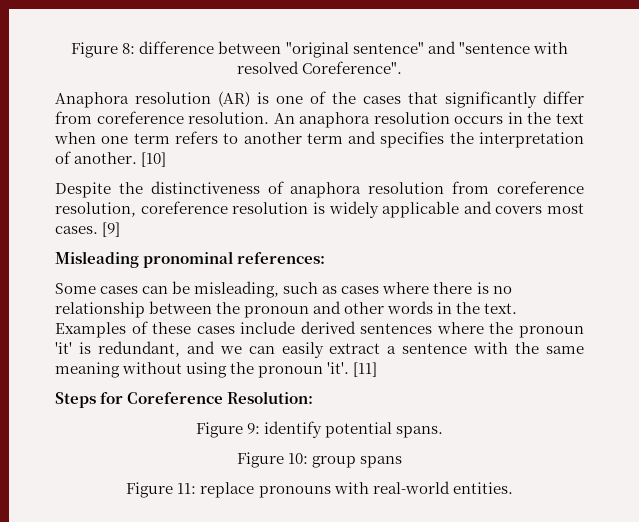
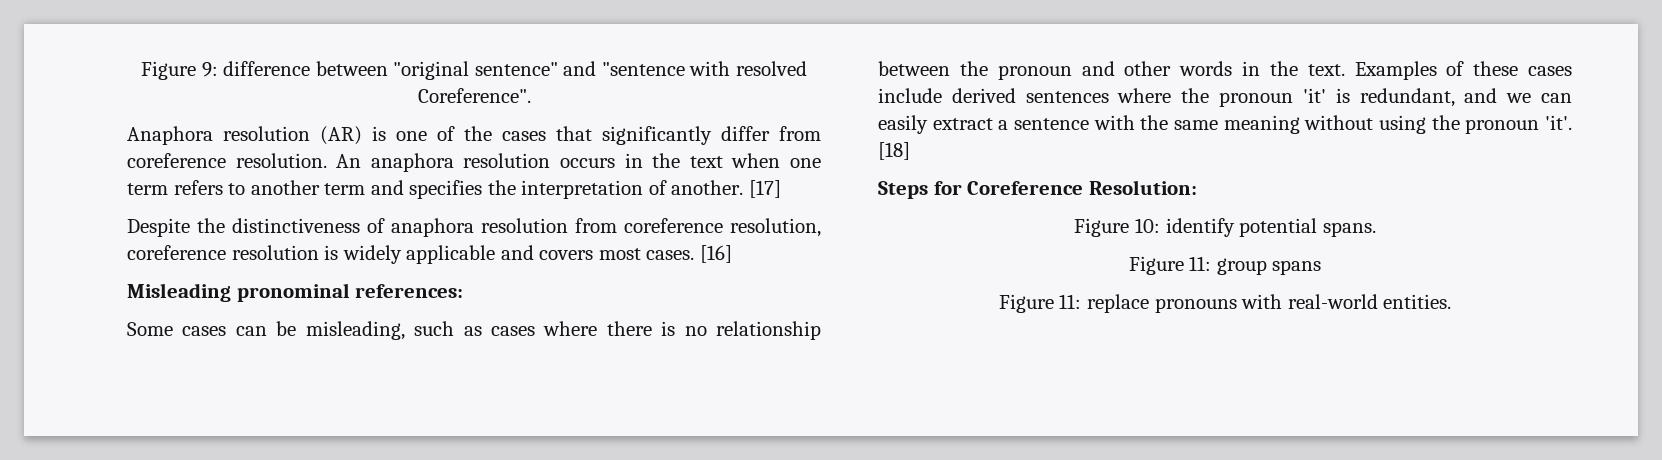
[71,42,136,58] Figure 8: -> [141,61,218,80] Figure 9:
[141,152,167,167] [10] -> [748,180,781,198] [17]
[102,222,121,237] [9] -> [699,245,732,263] [16]
[353,362,378,377] [11] -> [878,142,910,160] [18]
[246,423,260,434] 9: -> [1134,218,1160,233] 10:
[287,453,308,464] 10: -> [1189,256,1212,271] 11:

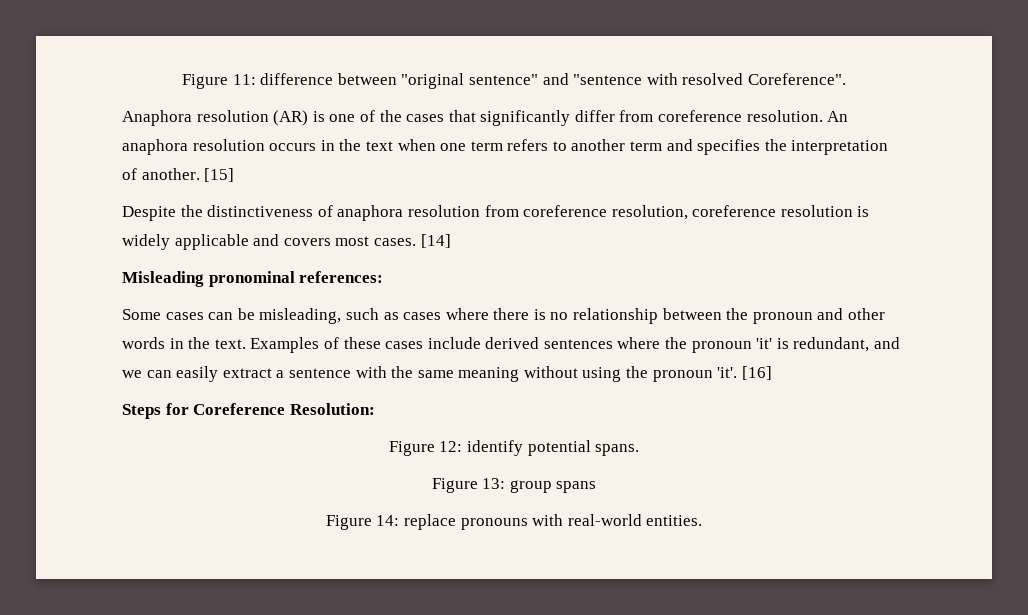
[141,61,218,80] Figure 9: -> [182,74,256,89] Figure 11:
[748,180,781,198] [17] -> [204,168,235,182] [15]
[699,245,732,263] [16] -> [420,234,451,248] [14]
[878,142,910,160] [18] -> [741,366,772,380] [16]
[1134,218,1160,233] 10: -> [439,441,463,452] 12:
[1189,256,1212,271] 11: -> [482,478,506,489] 13:
[1059,294,1082,309] 11: -> [376,515,400,526] 14:

